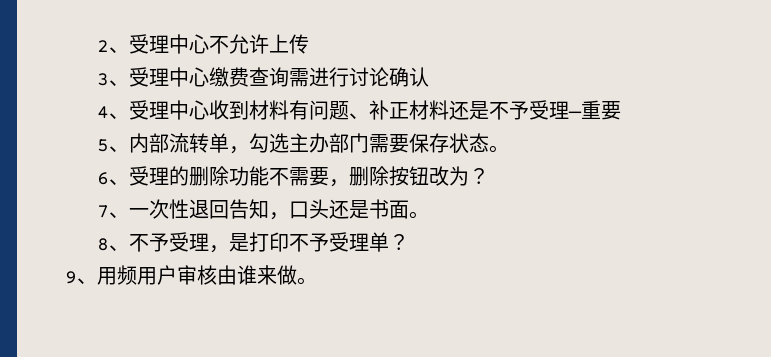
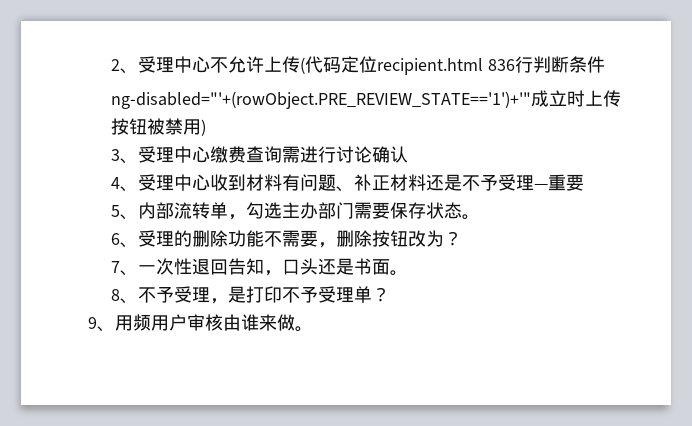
(309, 44) none -> [300,56,606,75] [111,90,622,109] [111,118,207,136] (代码定位recipient.html 836行判断条件 // ng-disabled="'+(rowObject.PRE_REVIEW_STATE=='1')+'"成立时上传按钮被禁用)

